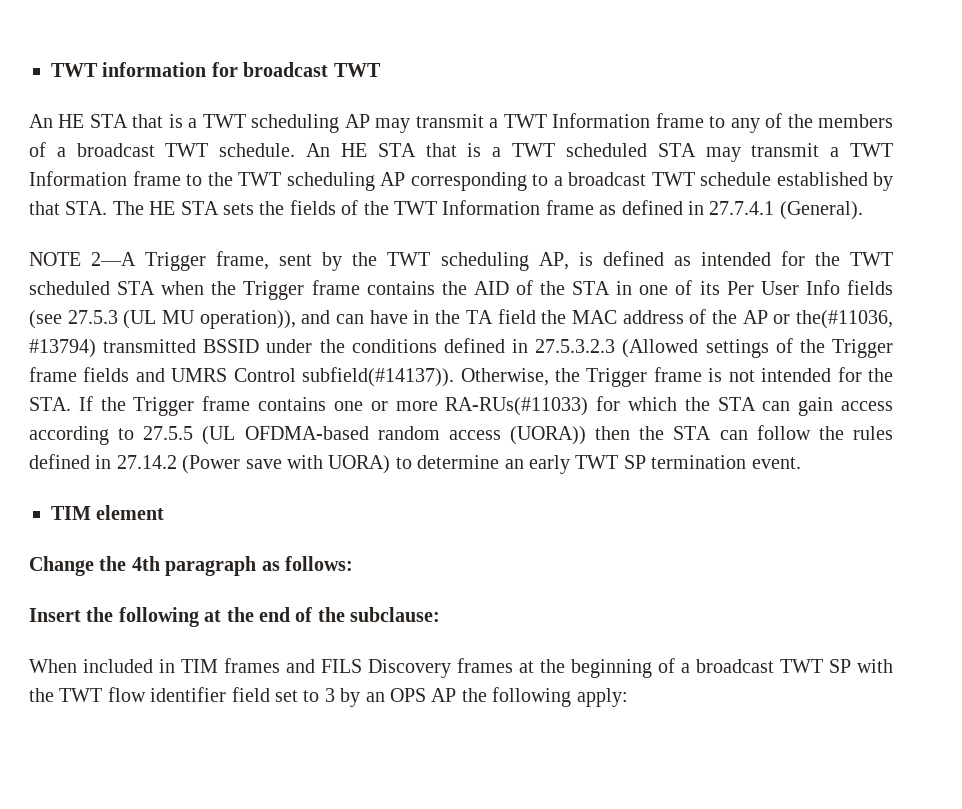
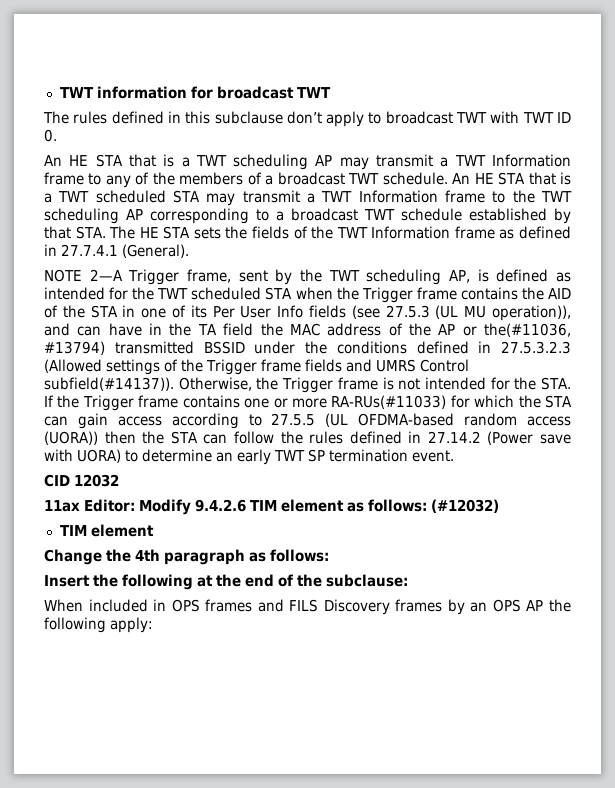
(381, 70) none -> [43,111,572,127] [44,129,57,142] // The rules defined in this subclause don’t apply to broadcast TWT with TWT ID 0.
(801, 463) none -> [44,474,119,487] [44,499,499,515] // CID 12032 // 11ax Editor: Modify 9.4.2.6 TIM element as follows: (#12032)
[181,659,218,673] TIM -> [171,599,200,612] OPS
[519,658,893,678] [29,687,335,702] at the beginning of a broadcast TWT SP with the TWT flow identifier field set to 3 -> (443, 605) none

